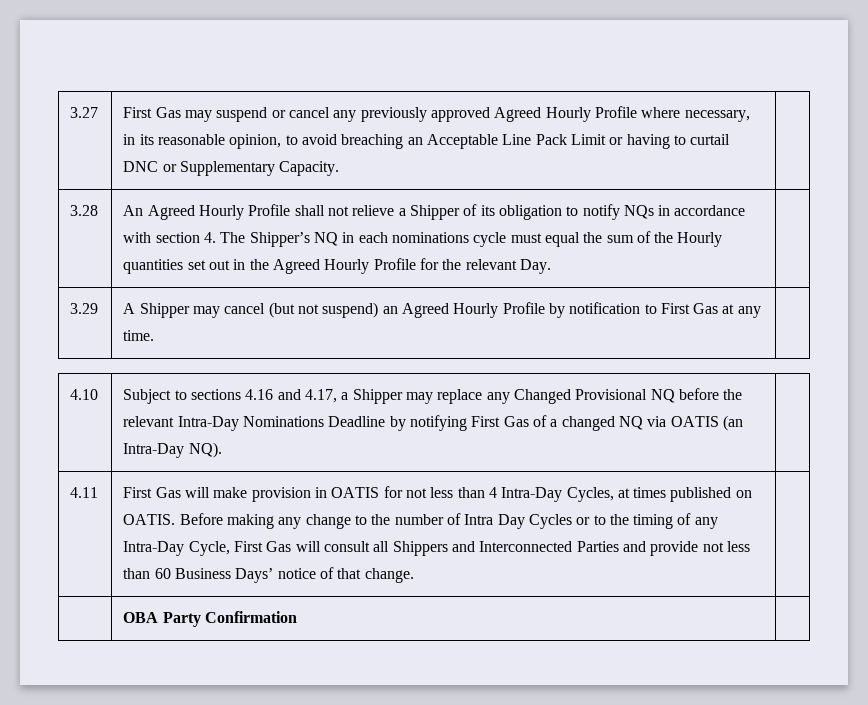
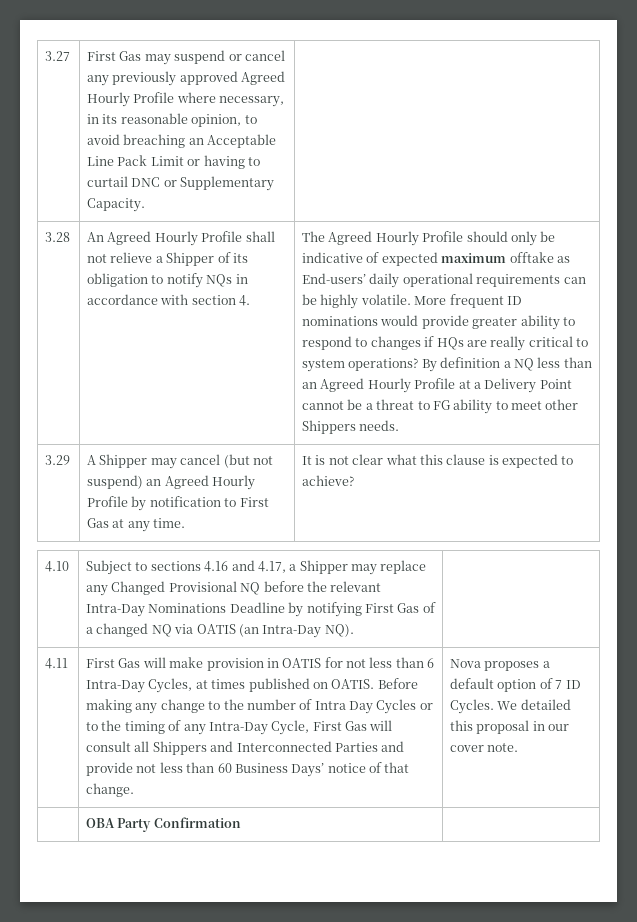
[220,231,723,247] [123,258,551,274] The Shipper’s NQ in each nominations cycle must equal the sum of the Hourly quantities set out in the Agreed Hourly Profile for the relevant Day. | -> [302,231,556,246] [302,252,570,266] [302,273,586,288] [302,294,522,309] [302,315,575,330] [302,336,589,351] [302,357,592,372] [302,378,572,393] [302,399,579,414] [302,420,400,434] | The Agreed Hourly Profile should only be indicative of expected maximum offtake as End-users’ daily operational requirements can be highly volatile. More frequent ID nominations would provide greater ability to respond to changes if HQs are really critical to system operations? By definition a NQ less than an Agreed Hourly Profile at a Delivery Point cannot be a threat to FG ability to meet other Shippers needs.
(155, 335) none -> [302,454,574,468] [302,475,355,486] It is not clear what this clause is expected to achieve?
[488,487,497,498] 4 -> [427,658,435,668] 6
(414, 575) none -> [450,659,550,671] [450,678,581,692] [450,699,571,714] [450,720,570,734] [450,743,519,752] Nova proposes a default option of 7 ID Cycles. We detailed this proposal in our cover note.

